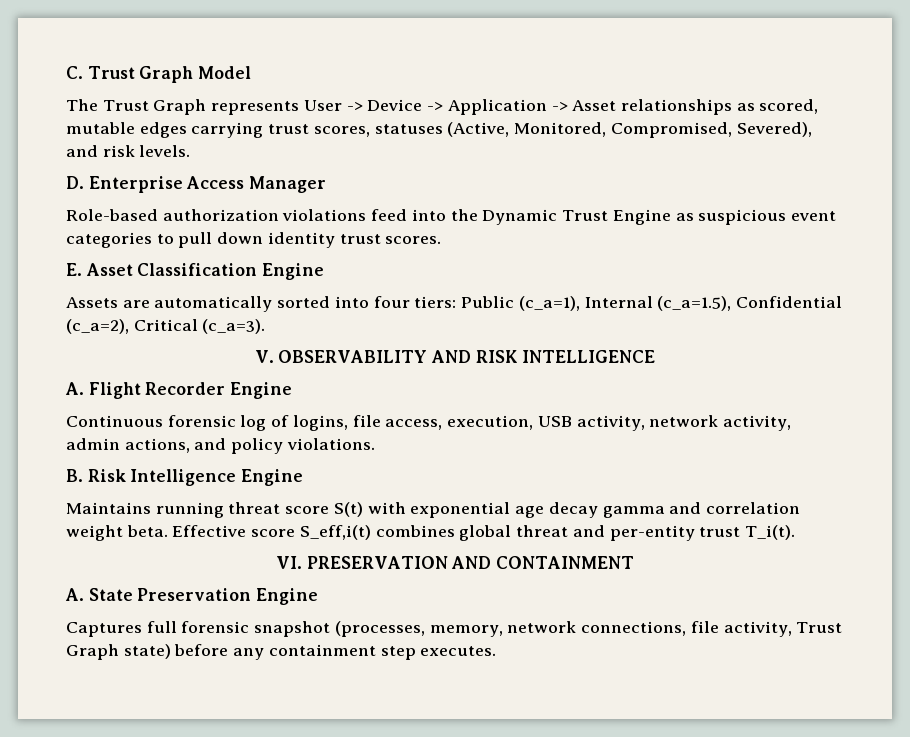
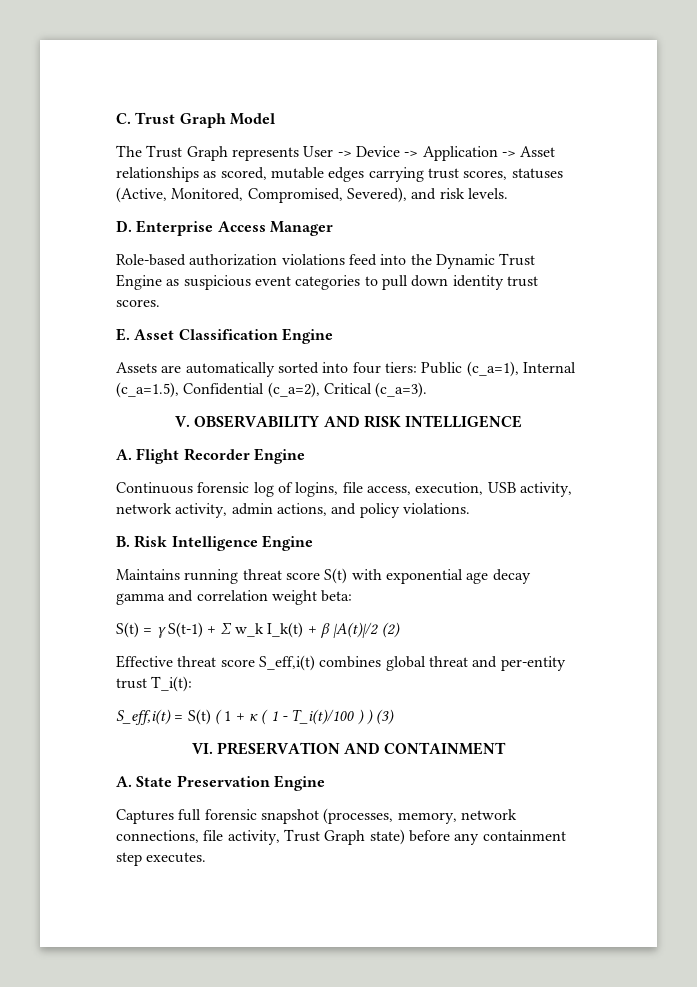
[126,525,247,537] beta. Effective -> [321,590,353,602] [116,622,400,638] [116,655,217,668] beta: // S(t) = γ S(t-1) + Σ w_k I_k(t) + β |A(t)|/2 (2) // Effective threat
[744,525,795,540] T_i(t). -> [151,676,193,692] [116,709,395,725] T_i(t): // S_eff,i(t) = S(t) ( 1 + κ ( 1 - T_i(t)/100 ) ) (3)

